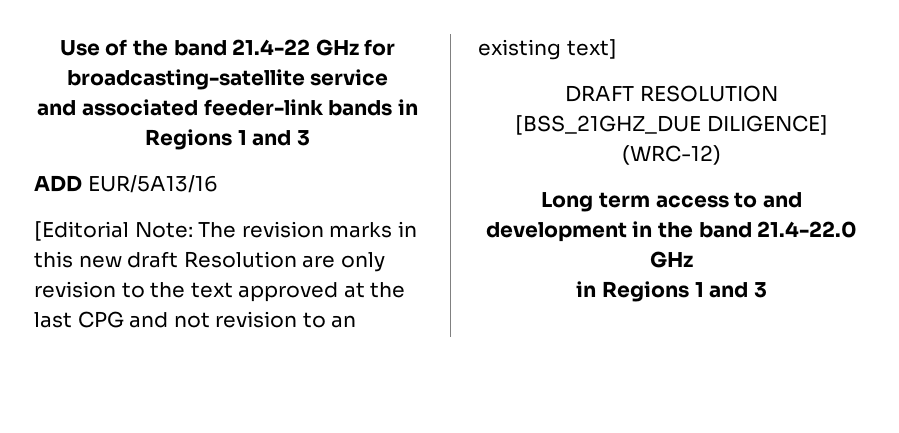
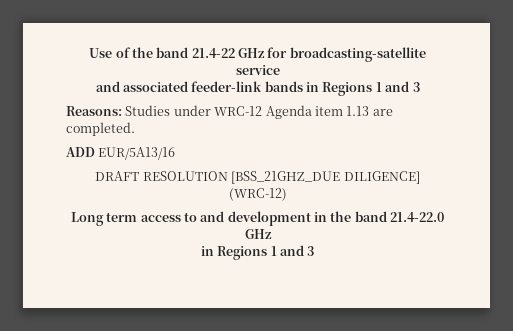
[34,175,218,193] [34,221,417,241] [34,251,385,272] [34,281,406,302] [34,311,357,328] [478,39,617,60] ADD EUR/5A13/16 // [Editorial Note: The revision marks in this new draft Resolution are only revision to the text approved at the last CPG and not revision to an existing text] -> [66,105,393,119] [66,122,135,136] [66,147,176,160] Reasons: Studies under WRC-12 Agenda item 1.13 are completed. // ADD EUR/5A13/16

